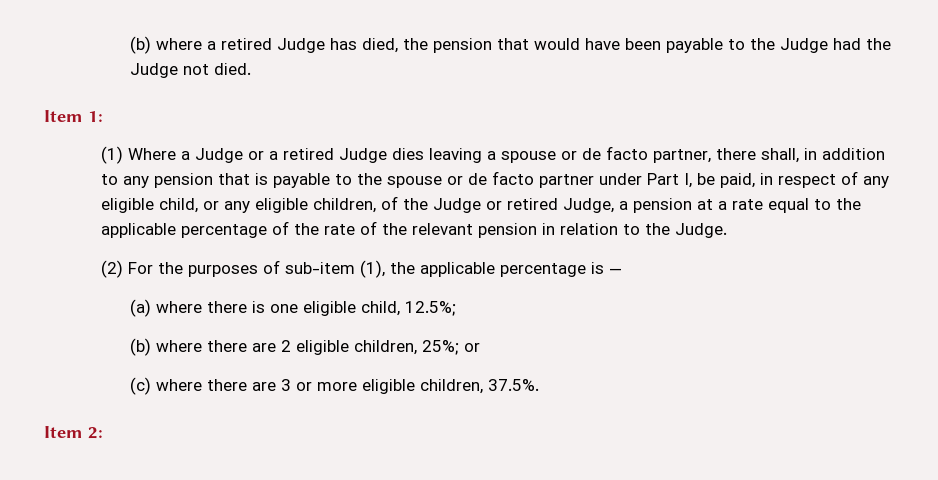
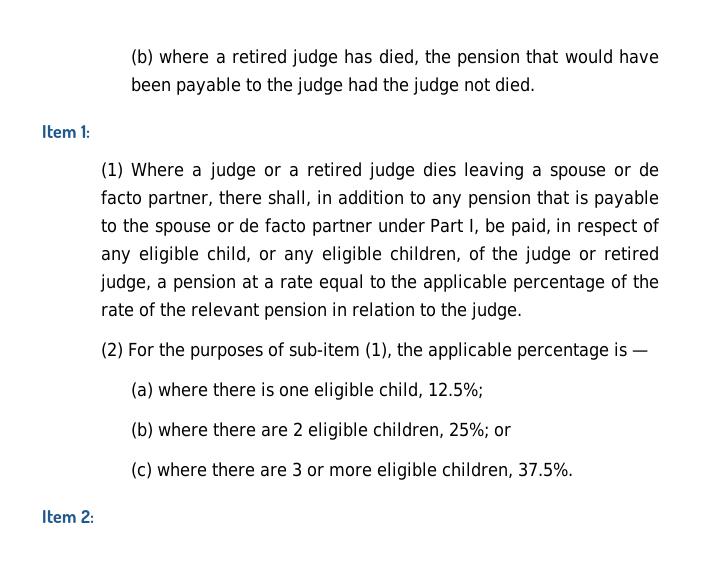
[277,38,326,53] Judge -> [292,49,339,67] judge
[780,38,829,53] Judge -> [297,77,344,95] judge
[130,63,179,78] Judge -> [413,77,460,95] judge
[195,148,244,163] Judge -> [209,162,256,180] judge
[339,148,388,163] Judge -> [368,162,415,180] judge
[433,198,482,213] Judge -> [525,246,572,264] judge
[563,198,615,213] Judge, -> [100,274,152,292] judge,
[675,223,728,238] Judge. -> [471,302,523,320] judge.

